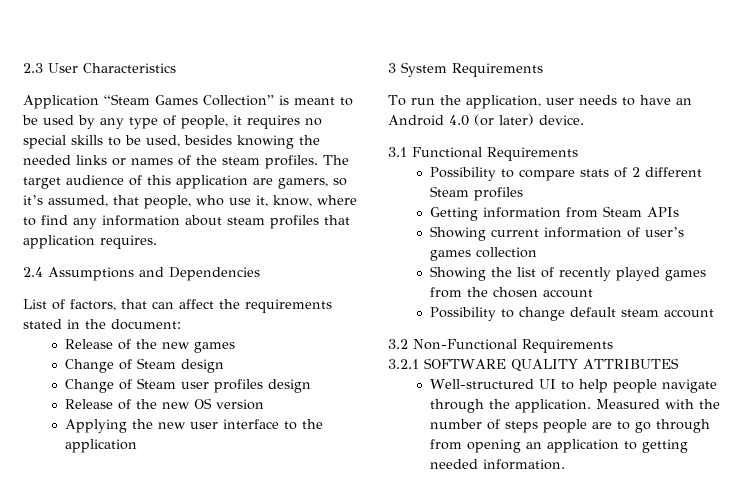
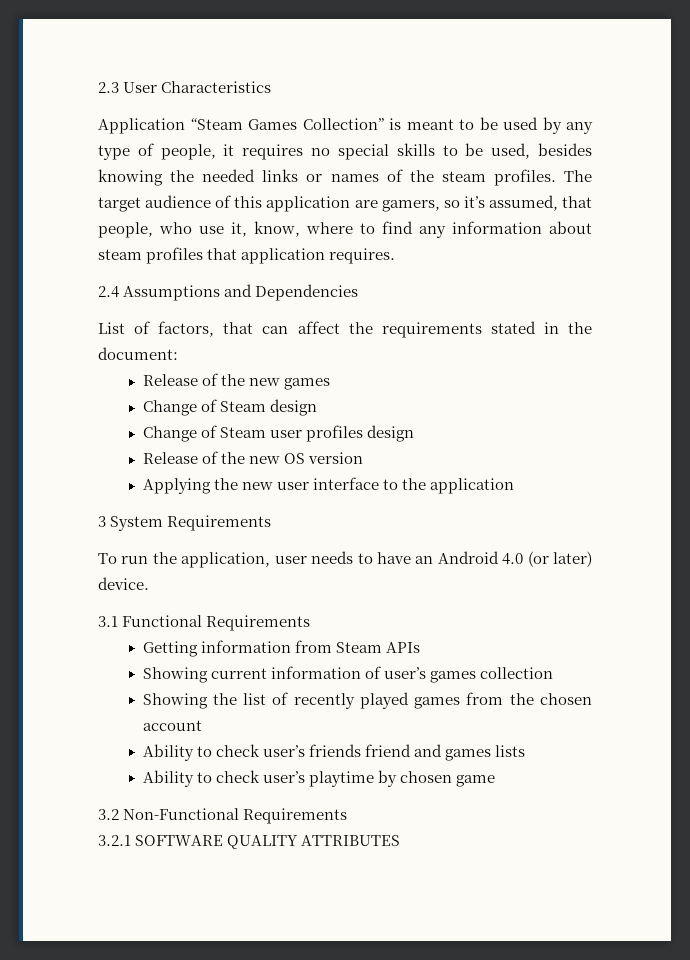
[429,167,702,181] [429,186,523,201] // Possibility to compare stats of 2 different Steam profiles -> (311, 623) none
[429,307,714,321] Possibility to change default steam account -> [142,744,526,761] [142,770,495,787] Ability to check user’s friends friend and games lists // Ability to check user’s playtime by chosen game
[429,379,717,393] [429,399,720,413] [429,419,710,433] [429,439,688,453] [429,459,565,470] // Well-structured UI to help people navigate through the application. Measured with the number of steps people are to go through from opening an application to getting needed information. -> (401, 840) none

